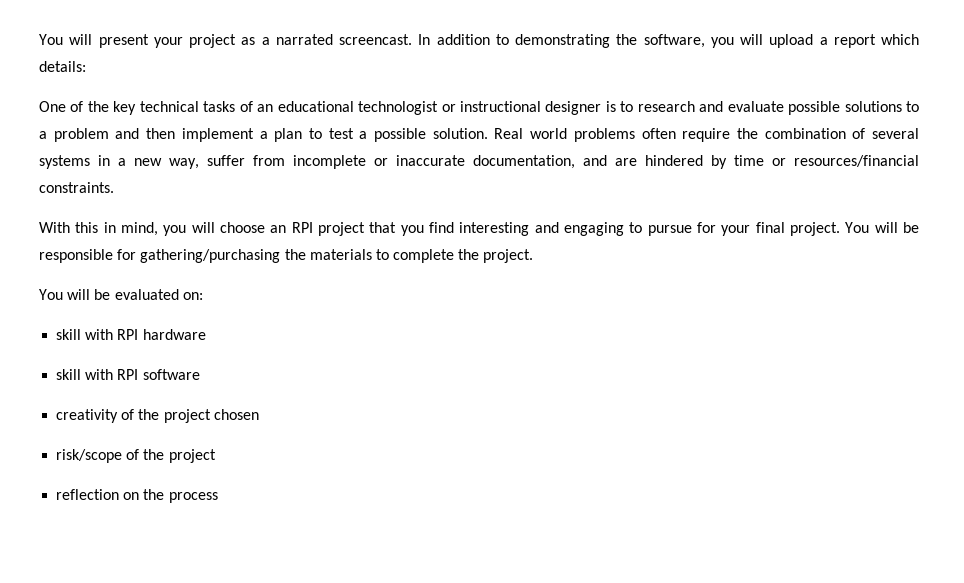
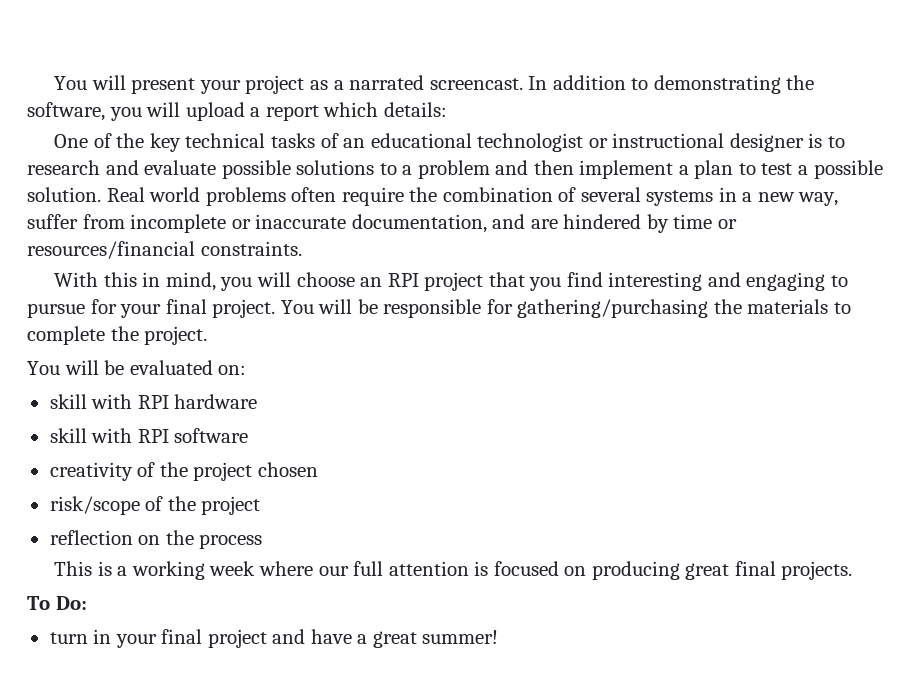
(218, 497) none -> [54,561,853,580] [27,596,87,610] [49,629,499,648] // This is a working week where our full attention is focused on producing great final projects. // To Do: // turn in your final project and have a great summer!

